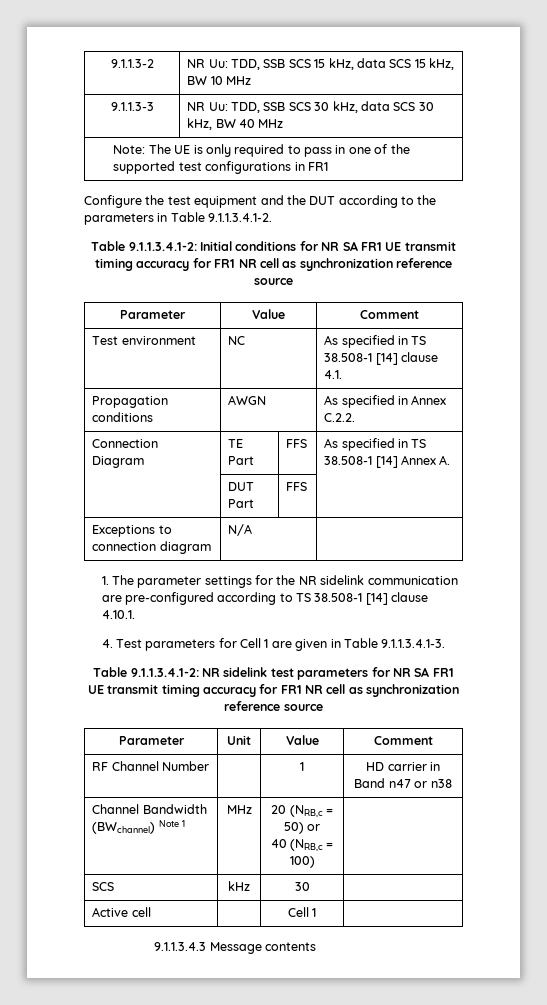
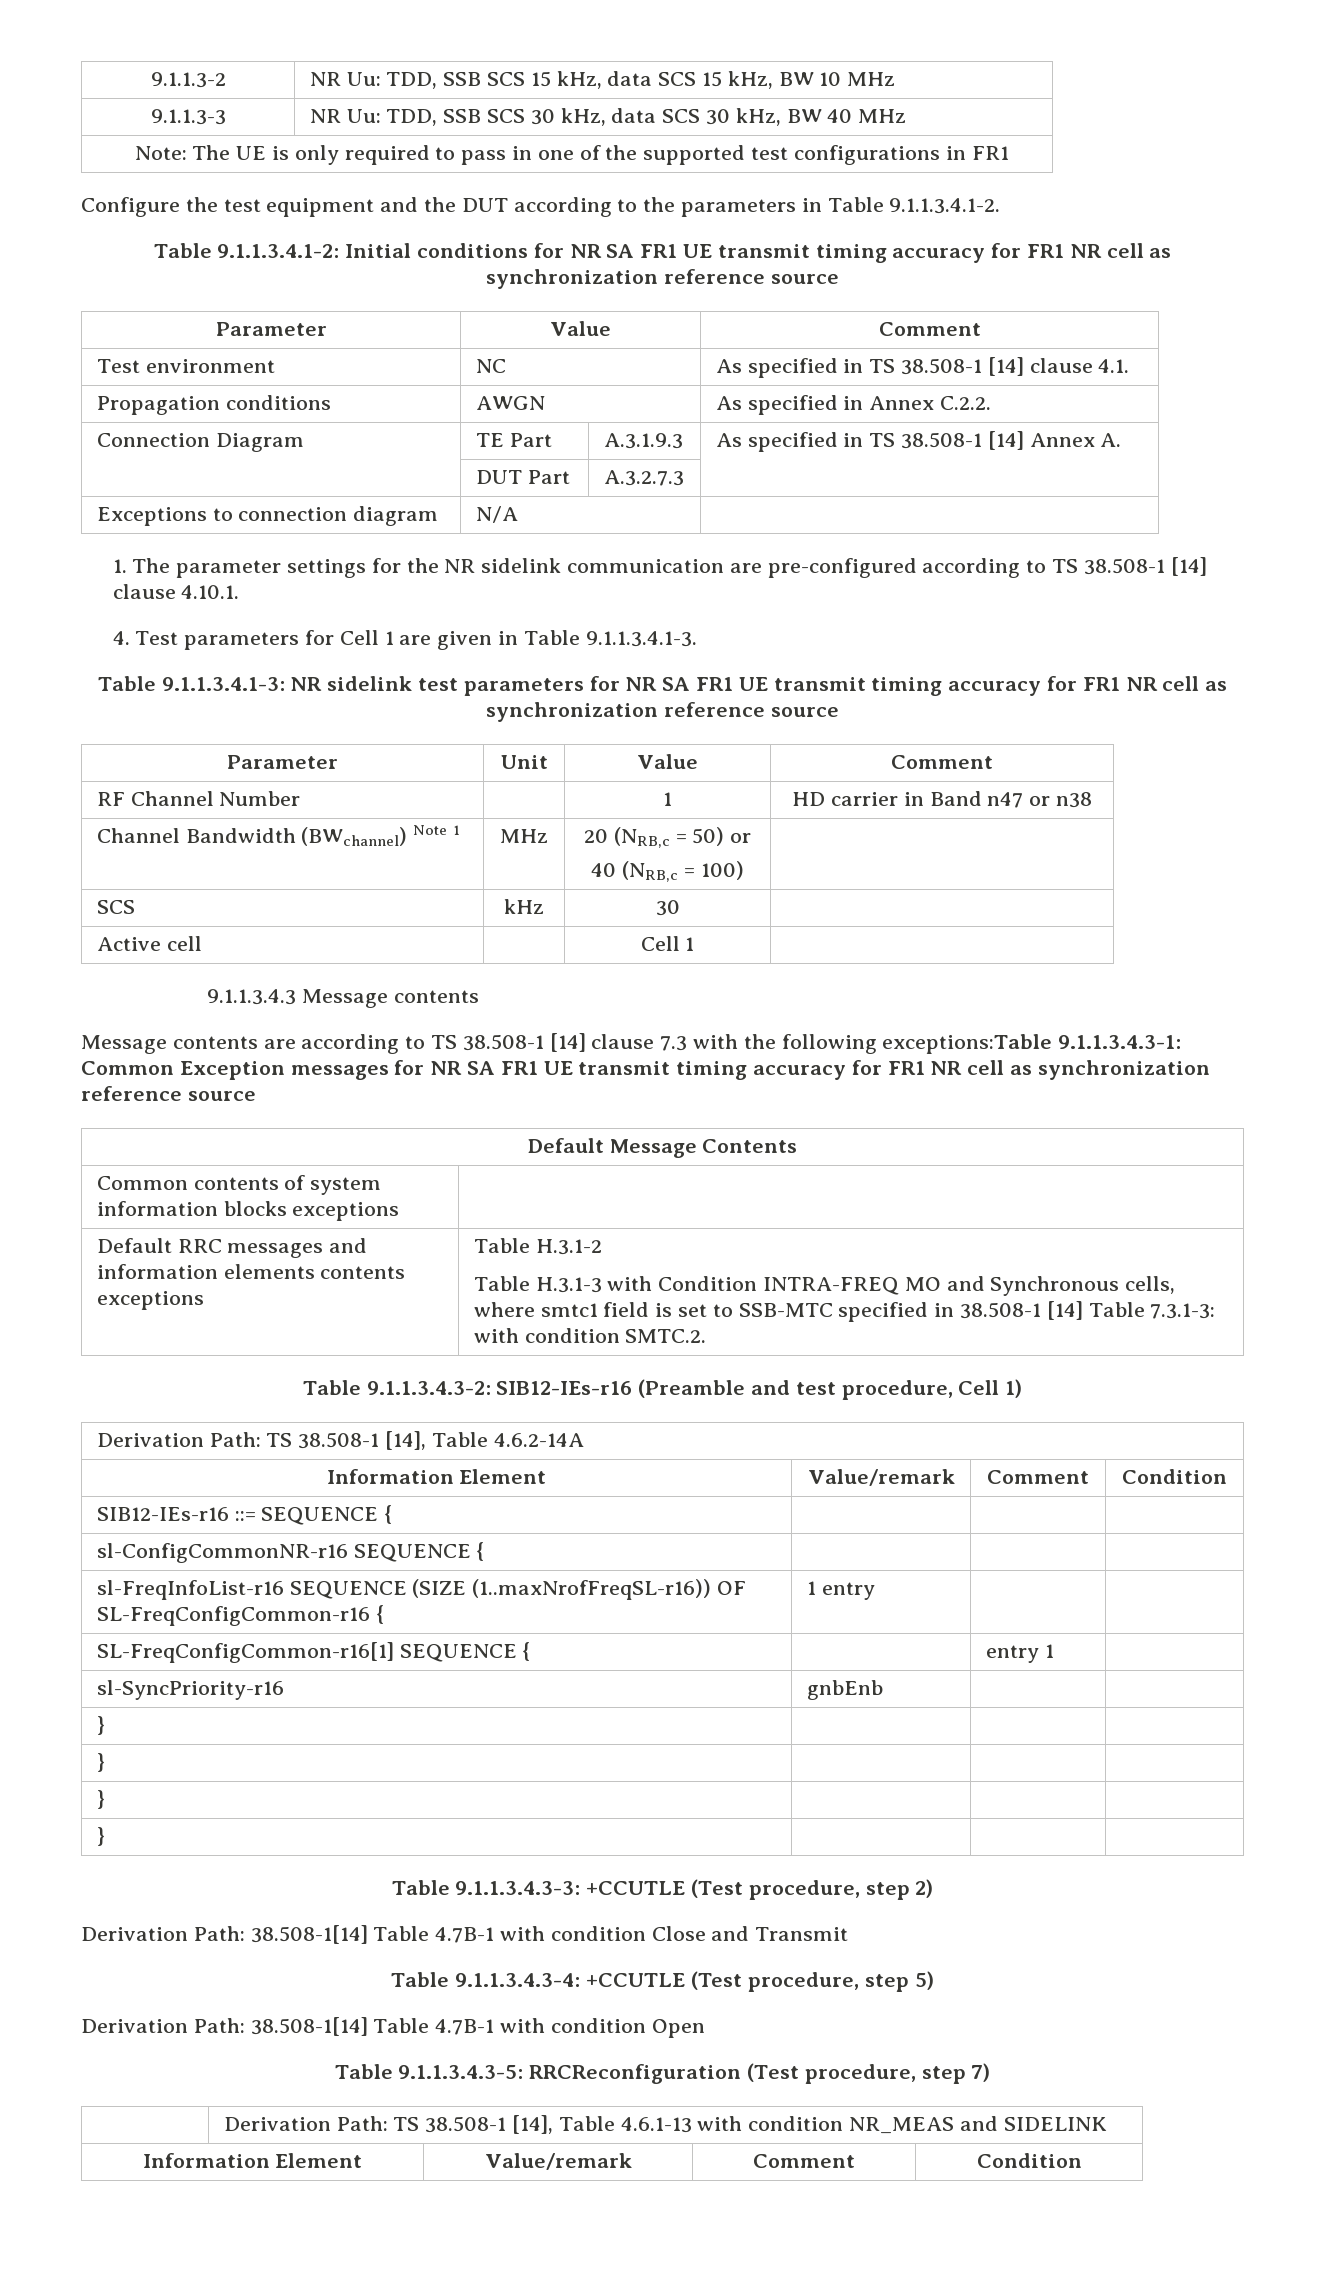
[286,439,308,448] FFS -> [603,433,683,449] A.3.1.9.3
[286,482,308,491] FFS -> [603,470,684,486] A.3.2.7.3
[130,668,199,677] 9.1.1.3.4.1-2: -> [161,677,285,691] 9.1.1.3.4.1-3:
(317, 946) none -> [81,1033,1182,1054] [81,1060,1210,1080] [81,1086,256,1101] [527,1138,798,1158] [96,1175,382,1195] [96,1201,400,1221] [96,1238,368,1258] [96,1264,406,1279] [96,1291,204,1310] [473,1238,602,1255] [473,1276,1176,1296] [473,1301,1216,1322] [473,1328,707,1343] [302,1379,1023,1400] [96,1431,584,1450] [326,1469,547,1484] [807,1469,955,1486] [987,1470,1089,1484] [1122,1469,1227,1484] [96,1505,393,1525] [96,1542,485,1563] [96,1579,746,1600] [96,1605,384,1626] [806,1581,875,1600] [96,1642,531,1663] [985,1644,1054,1663] [96,1680,284,1700] [806,1680,883,1700] [96,1716,105,1735] [96,1753,105,1772] [96,1790,105,1809] [96,1827,105,1846] [391,1879,934,1900] [81,1925,849,1944] [391,1971,934,1992] [81,2017,705,2038] [334,2063,991,2084] [223,2115,1107,2134] [142,2153,363,2168] [484,2153,632,2170] [753,2154,855,2168] [976,2153,1082,2168] // Message contents are according to TS 38.508-1 [14] clause 7.3 with the following exceptions:Table 9.1.1.3.4.3-1: Common Exception messages for NR SA FR1 UE transmit timing accuracy for FR1 NR cell as synchronization reference source // Default Message Contents // Common contents of system information blocks exceptions | // Default RRC messages and information elements contents exceptions | Table H.3.1-2 // Table H.3.1-3 with Condition INTRA-FREQ MO and Synchronous cells, where smtc1 field is set to SSB-MTC specified in 38.508-1 [14] Table 7.3.1-3: with condition SMTC.2. // Table 9.1.1.3.4.3-2: SIB12-IEs-r16 (Preamble and test procedure, Cell 1) // Derivation Path: TS 38.508-1 [14], Table 4.6.2-14A // Information Element | Value/remark | Comment | Condition // SIB12-IEs-r16 ::= SEQUENCE { | | | // sl-ConfigCommonNR-r16 SEQUENCE { | | | // sl-FreqInfoList-r16 SEQUENCE (SIZE (1..maxNrofFreqSL-r16)) OF SL-FreqConfigCommon-r16 { | 1 entry | | // SL-FreqConfigCommon-r16[1] SEQUENCE { | | entry 1 | // sl-SyncPriority-r16 | gnbEnb | | // } | | | // } | | | // } | | | // } | | | // Table 9.1.1.3.4.3-3: +CCUTLE (Test procedure, step 2) // Derivation Path: 38.508-1[14] Table 4.7B-1 with condition Close and Transmit // Table 9.1.1.3.4.3-4: +CCUTLE (Test procedure, step 5) // Derivation Path: 38.508-1[14] Table 4.7B-1 with condition Open // Table 9.1.1.3.4.3-5: RRCReconfiguration (Test procedure, step 7) // | Derivation Path: TS 38.508-1 [14], Table 4.6.1-13 with condition NR_MEAS and SIDELINK // Information Element | Value/remark | Comment | Condition

